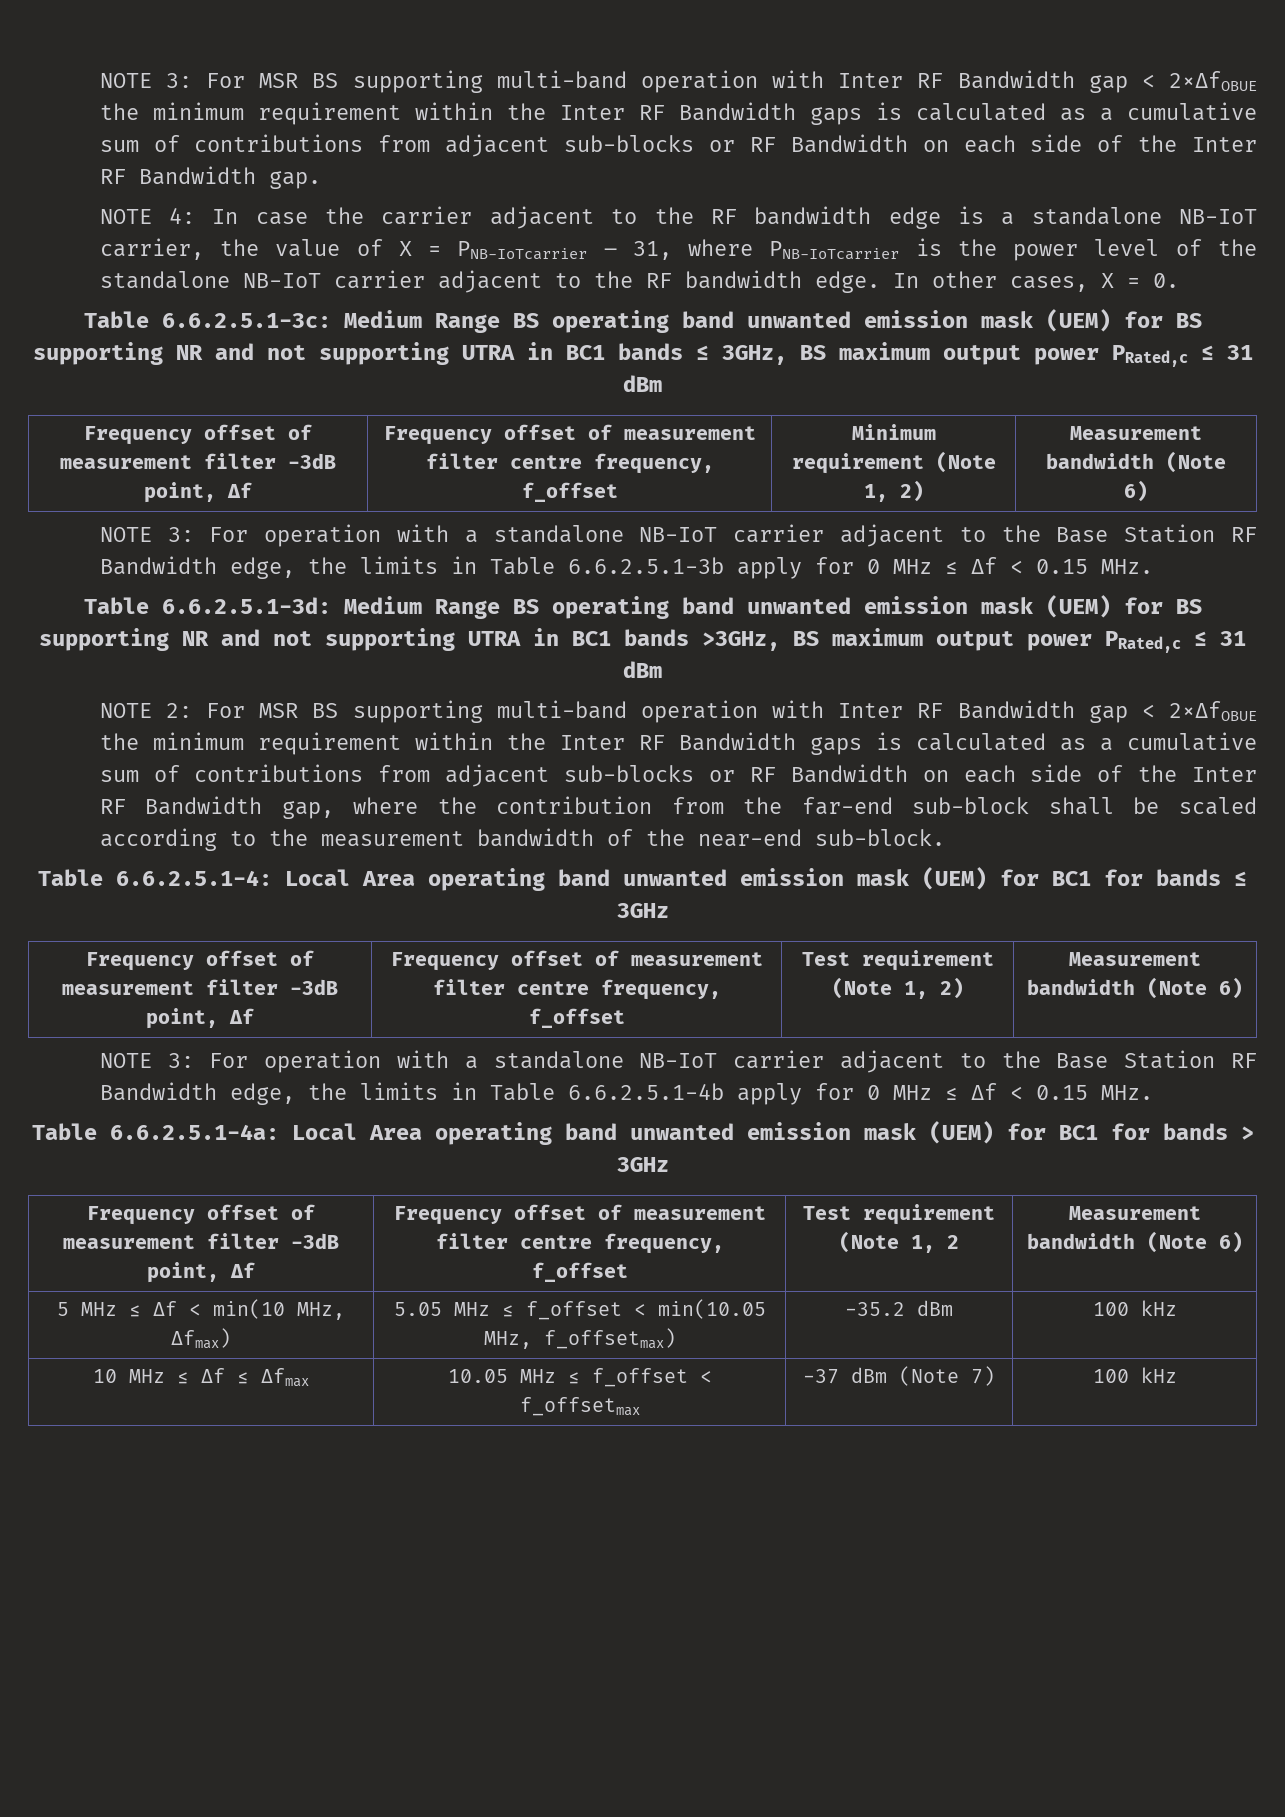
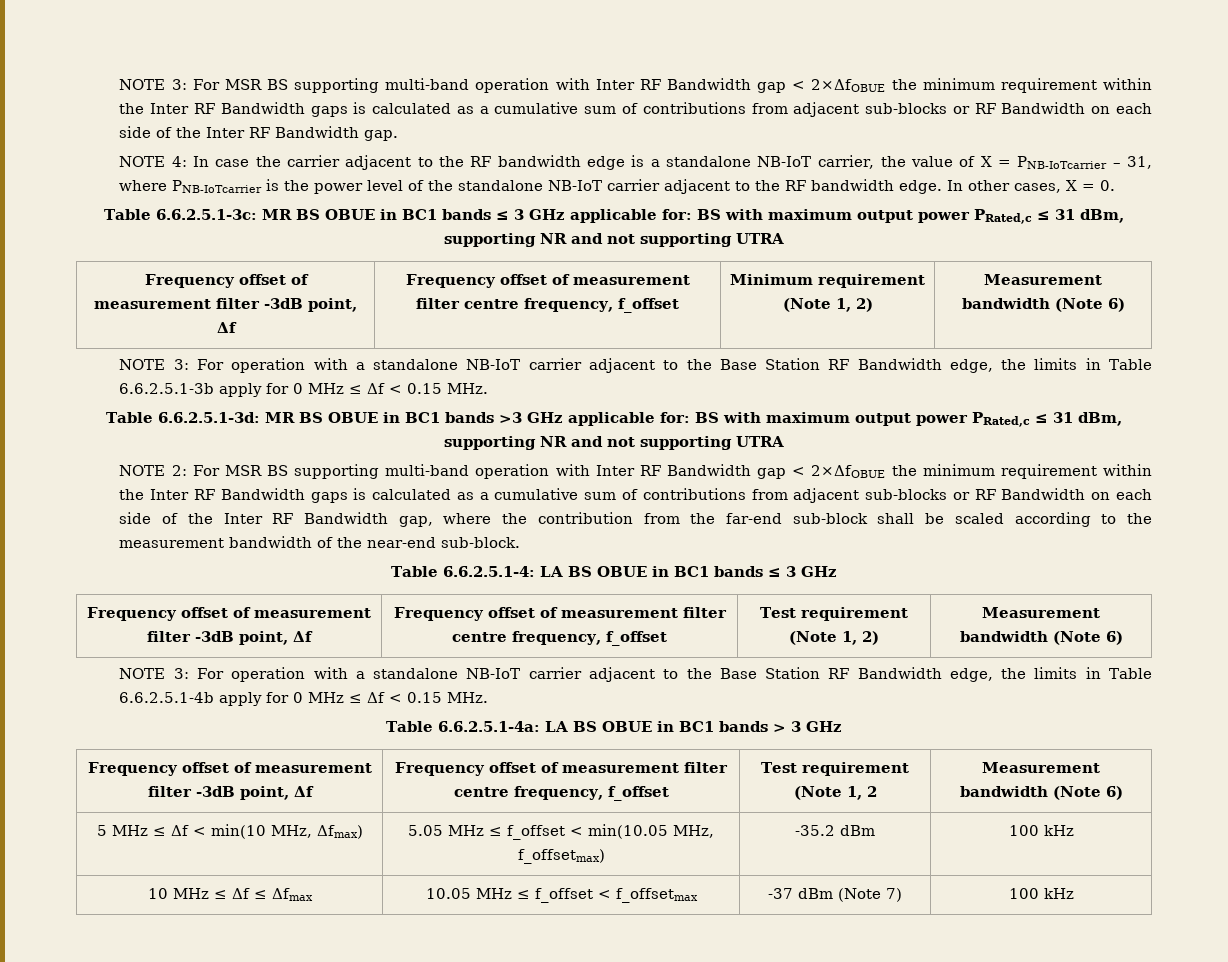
[343,309,1202,333] [32,342,1253,367] [623,375,662,392] Medium Range BS operating band unwanted emission mask (UEM) for BS supporting NR and not supporting UTRA in BC1 bands ≤ 3GHz, BS maximum output power PRated,c ≤ 31 dBm -> [261,209,1124,224] [444,233,784,247] MR BS OBUE in BC1 bands ≤ 3 GHz applicable for: BS with maximum output power PRated,c ≤ 31 dBm, supporting NR and not supporting UTRA
[343,595,1202,619] [39,628,1246,653] [623,661,662,678] Medium Range BS operating band unwanted emission mask (UEM) for BS supporting NR and not supporting UTRA in BC1 bands >3GHz, BS maximum output power PRated,c ≤ 31 dBm -> [264,412,1122,427] [444,436,784,450] MR BS OBUE in BC1 bands >3 GHz applicable for: BS with maximum output power PRated,c ≤ 31 dBm, supporting NR and not supporting UTRA
[285,867,1247,891] [616,903,669,918] Local Area operating band unwanted emission mask (UEM) for BC1 for bands ≤ 3GHz -> [539,566,837,577] LA BS OBUE in BC1 bands ≤ 3 GHz
[291,1121,1254,1145] [616,1157,669,1172] Local Area operating band unwanted emission mask (UEM) for BC1 for bands > 3GHz -> [544,721,842,732] LA BS OBUE in BC1 bands > 3 GHz

